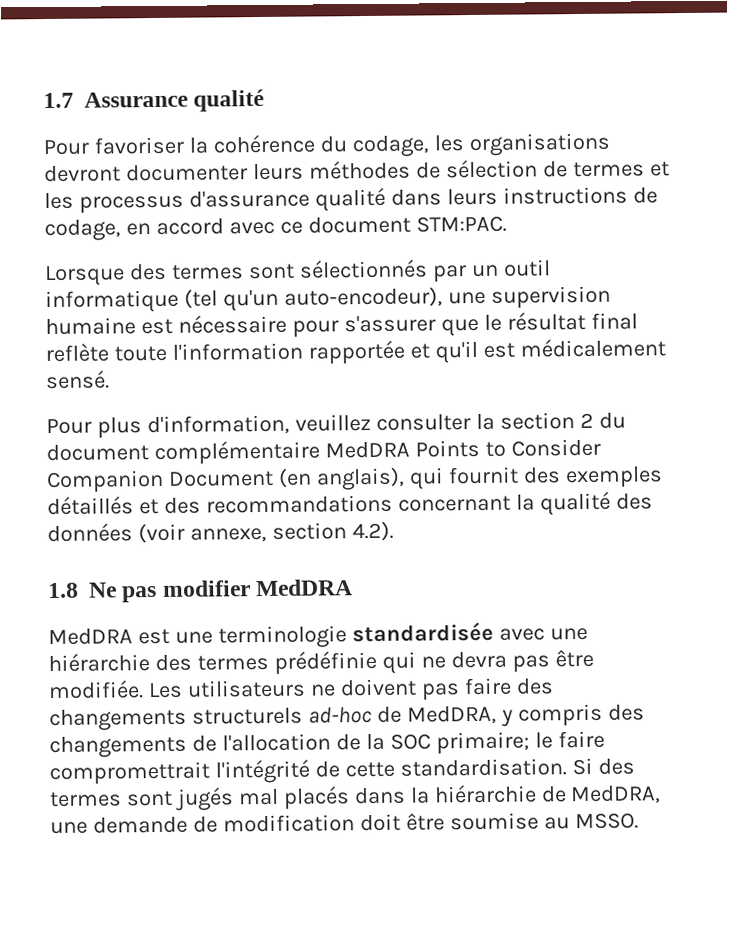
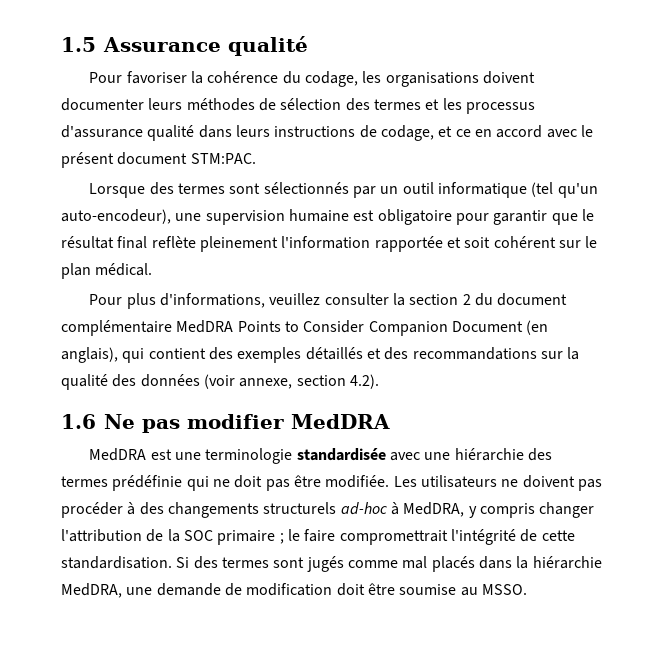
[43,92,74,109] 1.7 -> [61,37,96,52] 1.5
[44,165,121,183] devront -> [482,71,535,84] doivent
[542,161,568,178] de -> [345,98,370,111] des
(121, 230) none -> [438,126,471,137] et ce
[279,221,303,234] ce -> [580,125,593,137] [61,152,114,168] le présent
[177,314,436,338] nécessaire pour s'assurer -> [377,209,548,225] obligatoire pour garantir
[113,345,167,362] toute -> [199,236,278,252] pleinement
[434,338,666,364] [46,370,110,390] qu'il est médicalement sensé. -> [464,236,598,248] [61,263,153,279] soit cohérent sur le plan médical.
[146,414,290,436] d'information, -> [160,293,266,308] d'informations,
[447,466,519,485] fournit -> [148,348,206,359] contient
[397,495,511,512] concernant -> [540,351,563,359] sur
[48,582,79,599] 1.8 -> [61,414,96,429] 1.6
[450,651,507,669] devra -> [234,475,263,488] doit
[463,677,512,696] faire -> [61,502,136,518] procéder à
[376,706,402,723] de -> [390,502,399,515] à
[607,704,645,721] [49,733,331,759] des changements de l'allocation -> [539,502,595,518] [61,529,142,542] changer l'attribution
[435,731,530,755] primaire; -> [217,530,284,545] primaire ;
(234, 799) none -> [347,560,398,568] comme
[540,786,567,803] de -> (602, 562) none

